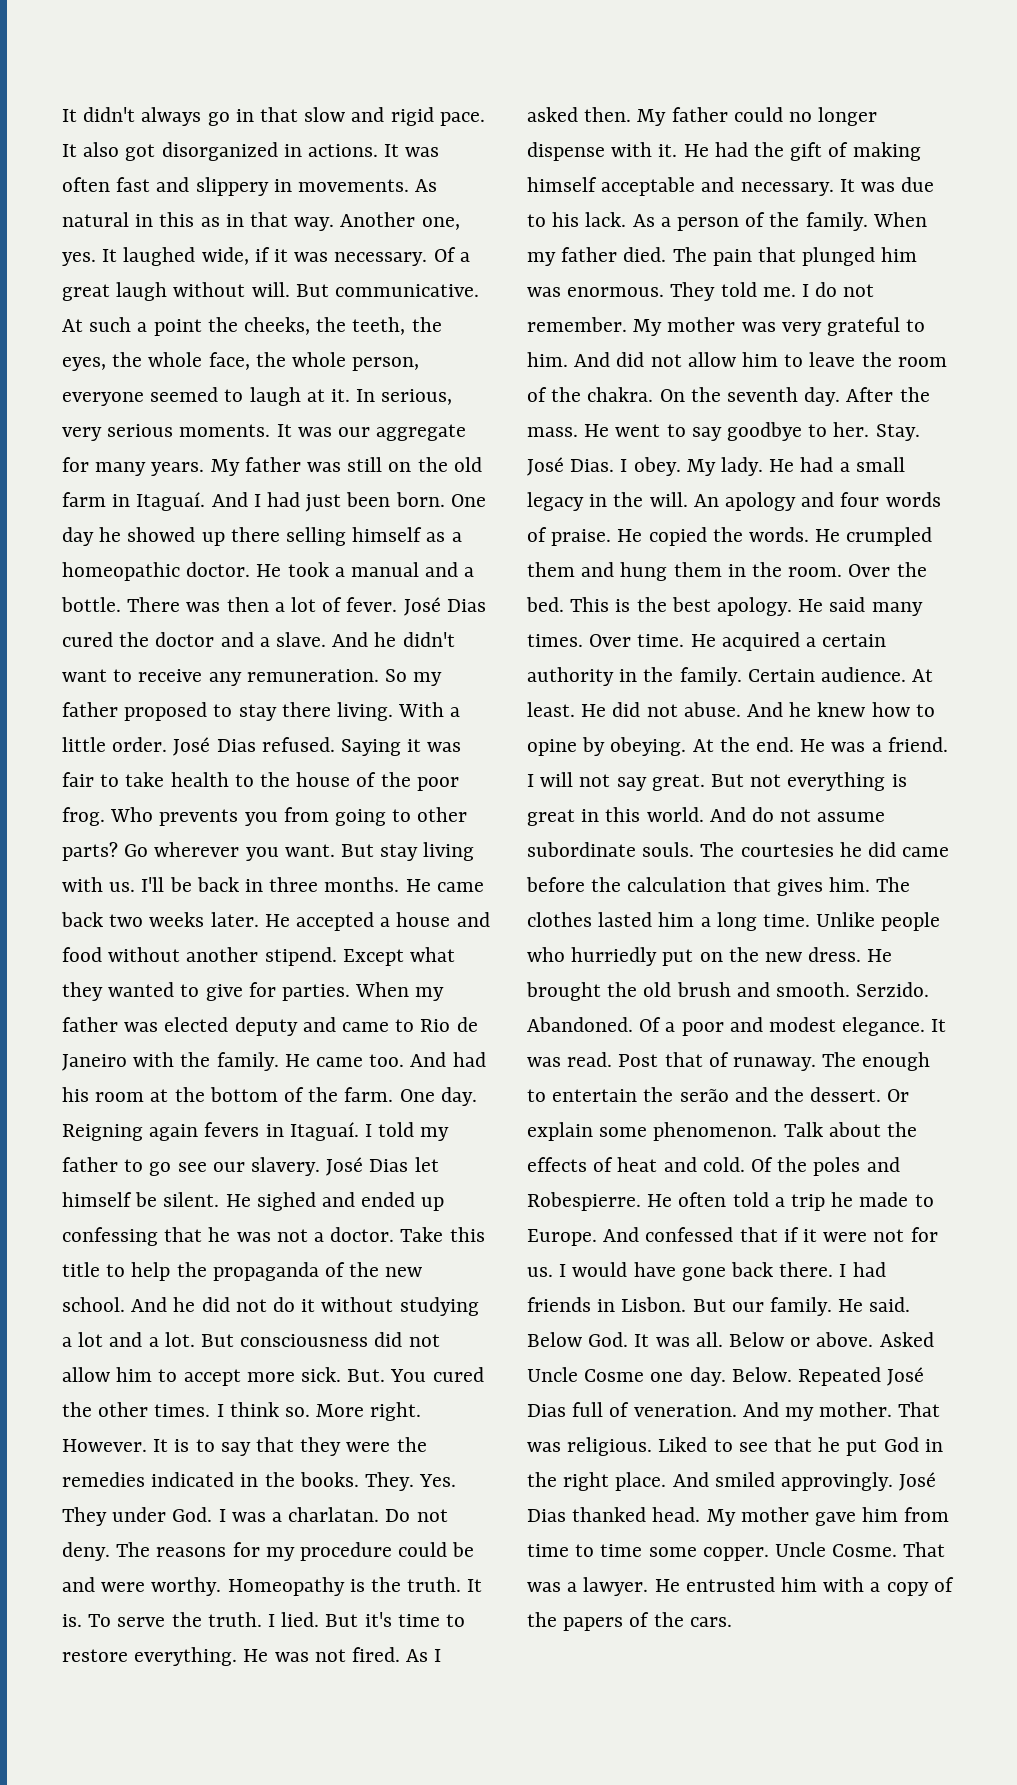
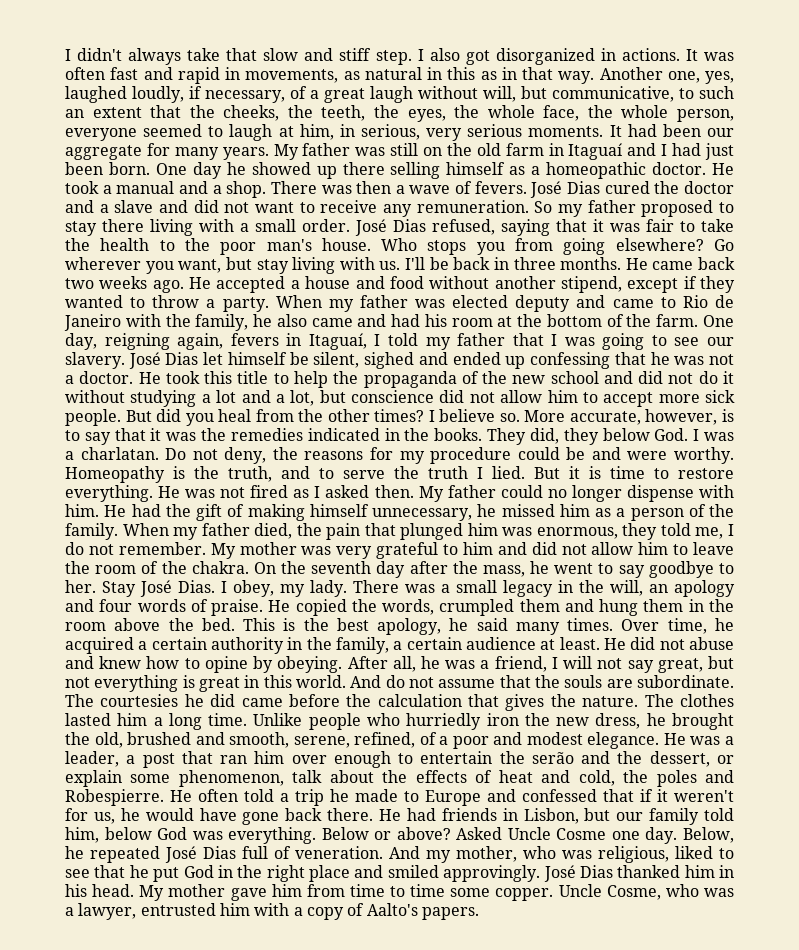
[62,109,77,122] It -> [65,49,71,61] I
[207,109,254,126] go in -> [187,48,221,61] take
[390,107,485,126] [62,144,77,157] rigid pace. It -> [339,48,424,65] stiff step. I
[195,177,438,196] slippery in movements. As -> [177,67,360,84] rapid in movements, as
[62,247,470,266] [62,282,480,301] [62,317,202,336] yes. It laughed wide, if it was necessary. Of a great laugh without will. But communicative. At such a point -> [705,71,734,84] [65,86,734,103] [65,105,182,118] yes, laughed loudly, if necessary, of a great laugh without will, but communicative, to such an extent that
[331,389,376,402] it. In -> [299,124,355,140] him, in
[297,427,332,437] was -> [627,124,701,137] had been
[136,492,248,511] Itaguaí. And -> [568,143,657,160] Itaguaí and
[61,597,121,612] bottle. -> [226,181,267,198] shop.
[291,597,398,612] lot of fever. -> [409,181,527,194] wave of fevers.
[276,632,455,647] slave. And he didn't -> [114,200,250,213] slave and did not
[337,702,461,721] [62,737,402,756] living. With a little order. José Dias refused. Saying -> [150,219,587,236] living with a small order. José Dias refused, saying that
(165, 779) none -> [65,238,90,251] the
[296,772,459,791] [62,807,468,826] [62,842,118,861] house of the poor frog. Who prevents you from going to other parts? -> [220,238,704,255] poor man's house. Who stops you from going elsewhere?
[284,844,375,857] want. But -> [178,257,252,273] want, but
[210,912,259,927] later. -> [152,280,184,293] ago.
[264,947,456,966] [62,982,351,1001] stipend. Except what they wanted to give for parties. -> [560,276,735,293] [65,295,269,312] stipend, except if they wanted to throw a party.
[216,1052,447,1071] family. He came too. And -> [195,314,387,331] family, he also came and
[440,1087,477,1106] [62,1124,199,1141] day. Reigning again -> [65,333,224,350] day, reigning again,
[289,1122,359,1141] Itaguaí. -> [308,333,367,350] Itaguaí,
[124,1159,172,1176] to go -> [512,333,667,350] that I was going to
[163,1192,251,1207] silent. He -> [313,352,360,368] silent,
[400,1227,444,1242] Take -> [138,371,200,384] He took
[62,1297,196,1312] school. And he -> [550,371,633,384] school and
[164,1332,369,1347] lot. But consciousness -> [290,390,434,406] lot, but conscience
[301,1367,484,1382] [62,1402,422,1421] [62,1439,169,1452] sick. But. You cured the other times. I think so. More right. However. It -> [705,390,735,403] [65,409,718,426] sick people. But did you heal from the other times? I believe so. More accurate, however,
[300,1437,391,1456] they were -> [150,428,197,441] it was
[365,1472,457,1491] [62,1507,167,1526] They. Yes. They under -> [487,428,650,445] They did, they below
[62,1542,151,1561] deny. The -> [224,447,298,464] deny, the
[407,1577,483,1592] [62,1614,112,1627] truth. It is. To -> [228,466,334,482] truth, and to
[207,1612,262,1627] truth. -> [428,466,468,479] truth
[364,1612,392,1627] it's -> [569,466,601,479] it is
[352,1647,429,1662] fired. As -> [250,485,310,498] fired as
[658,144,678,157] it. -> [65,504,99,517] him.
[601,177,935,196] [527,212,655,227] acceptable and necessary. It was due to his lack. As -> [372,504,611,521] unnecessary, he missed him as
[623,247,707,262] died. The -> [254,523,322,539] died, the
[567,282,796,301] enormous. They told me. -> [536,523,724,540] enormous, they told me,
[527,352,611,367] him. And -> [462,542,527,555] him and
[804,387,930,406] [527,424,610,437] day. After the mass. He -> [376,561,550,578] day after the mass, he
[875,424,920,441] Stay. -> [102,581,136,597] Stay
[633,457,834,476] obey. My lady. He had -> [233,580,435,597] obey, my lady. There was
[649,492,719,507] will. An -> [610,580,668,596] will, an
[749,527,841,542] words. He -> [382,599,435,615] words,
[788,564,891,577] room. Over -> [65,618,161,631] room above
[717,597,824,616] apology. He -> [377,618,469,635] apology, he
[637,634,716,647] time. He -> [667,618,734,634] time, he
[679,667,934,686] family. Certain audience. At -> [336,637,556,654] family, a certain audience at
[683,702,812,717] abuse. And he -> [689,637,735,650] [65,656,94,669] abuse and
[692,737,948,752] At the end. He was a friend. -> [347,656,547,672] After all, he was a friend,
[651,774,745,791] great. But -> [657,656,734,673] great, but
[527,842,695,857] subordinate souls. -> [499,675,734,688] that the souls are subordinate.
[829,877,871,892] him. -> [550,694,639,707] the nature.
[662,947,893,966] [526,982,930,1001] [527,1017,662,1032] put on the new dress. He brought the old brush and smooth. Serzido. Abandoned. Of -> [486,713,735,730] [65,732,437,748] iron the new dress, he brought the old, brushed and smooth, serene, refined, of
[931,1019,947,1032] [527,1052,857,1071] It was read. Post that of runaway. The -> [663,733,734,745] [65,751,327,768] He was a leader, a post that ran him over
[810,1087,910,1102] [527,1122,823,1141] dessert. Or explain some phenomenon. Talk -> [649,751,734,767] [65,770,323,787] dessert, or explain some phenomenon, talk
[702,1157,774,1172] cold. Of -> [578,770,615,786] cold,
[527,1227,640,1246] Europe. And -> [425,789,516,806] Europe and
[823,1227,938,1242] [527,1264,567,1277] were not for us. I -> [674,790,734,802] [65,808,140,824] weren't for us, he
[839,1264,847,1277] I -> [379,809,401,821] He
[621,1297,911,1316] [527,1332,723,1347] Lisbon. But our family. He said. Below God. It was all. -> [523,808,734,825] [65,827,317,844] Lisbon, but our family told him, below God was everything.
[816,1332,874,1347] above. -> [396,827,451,840] above?
[731,1367,882,1386] Below. Repeated -> [683,827,735,843] [65,846,160,863] Below, he repeated
[819,1402,941,1417] [527,1437,708,1456] mother. That was religious. Liked -> [456,846,713,863] mother, who was religious, liked
[615,1472,709,1491] place. And -> [309,865,384,882] place and
(647, 1514) none -> [684,865,734,878] [65,884,87,897] him in his
[832,1542,946,1557] [527,1577,680,1596] Cosme. That was a lawyer. He -> [606,884,734,900] [65,903,137,920] Cosme, who was a lawyer,
[527,1612,732,1631] the papers of the cars. -> [366,903,479,920] Aalto's papers.

